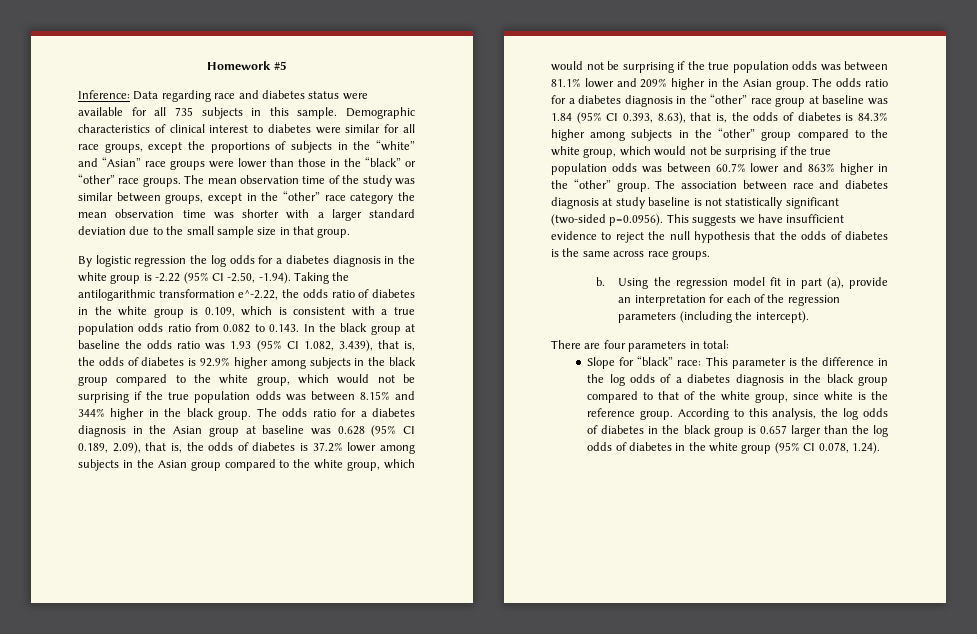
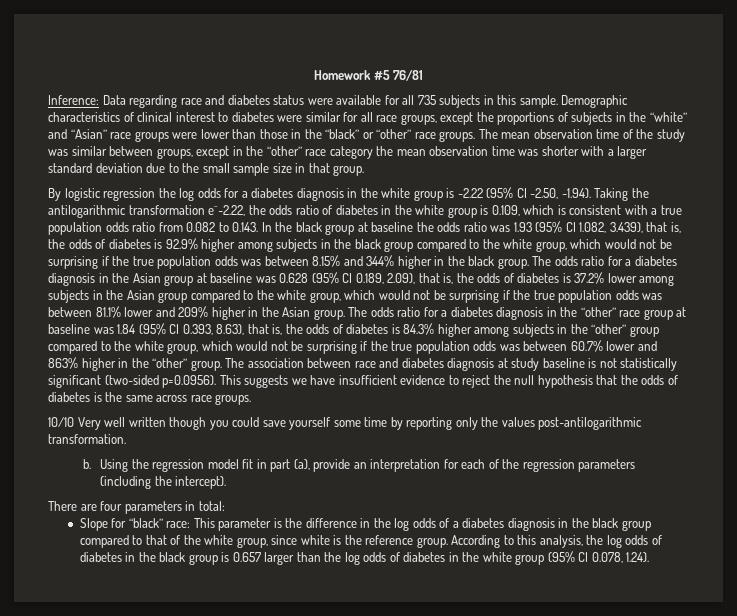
(286, 65) none -> [393,70,424,81] 76/81
(710, 255) none -> [48,417,643,430] [48,434,126,444] // 10/10 Very well written though you could save yourself some time by reporting only the values post-antilogarithmic transformation.

